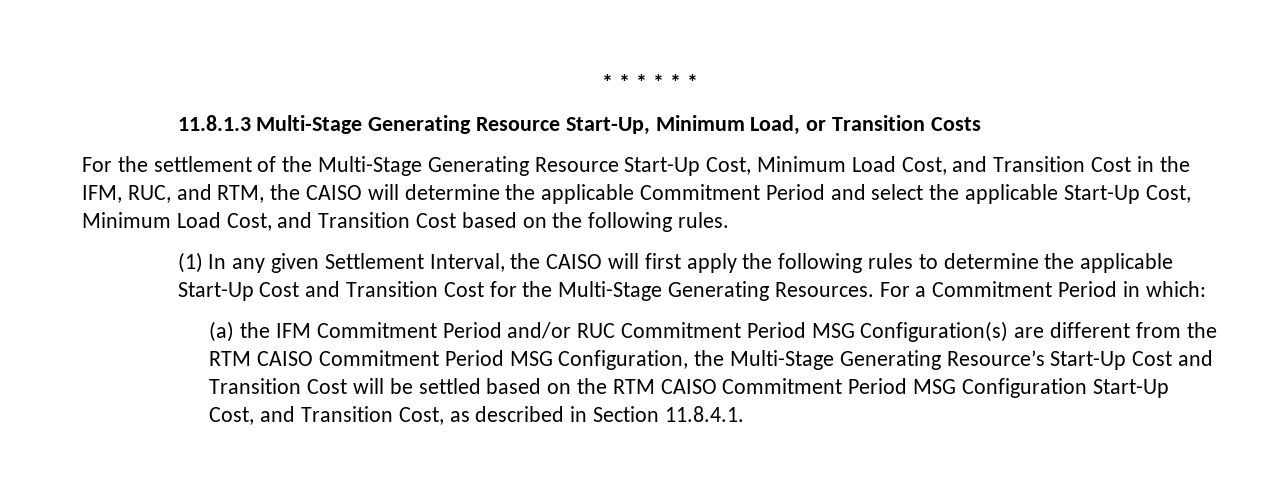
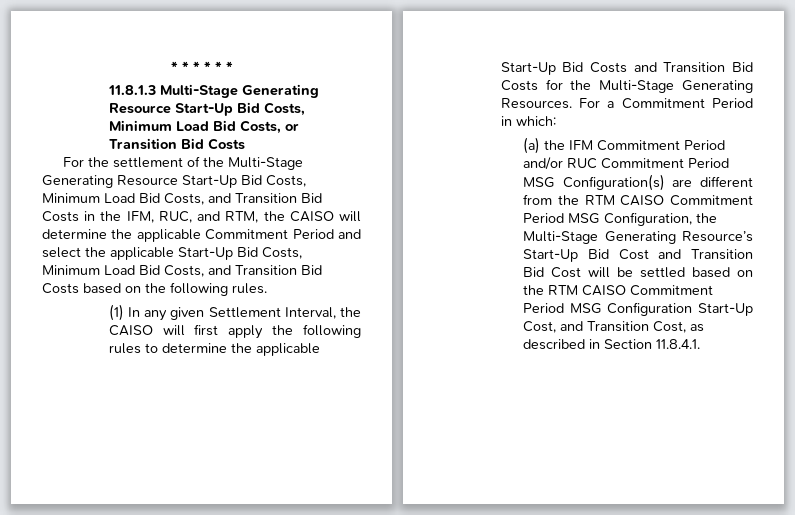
[565,115,801,135] Start-Up, Minimum Load, -> [174,102,305,116] [108,120,281,134] Start-Up Bid Costs, Minimum Load Bid Costs,
(925, 123) none -> [180,138,204,149] Bid
[706,156,1132,175] Cost, Minimum Load Cost, and Transition Cost -> [241,175,306,187] [42,193,322,205] [42,211,79,222] Bid Costs, Minimum Load Bid Costs, and Transition Bid Costs
[1145,185,1191,203] [82,212,457,231] Cost, Minimum Load Cost, and Transition Cost -> [237,247,302,259] [42,265,322,277] [42,283,79,294] Bid Costs, Minimum Load Bid Costs, and Transition Bid Costs
[259,281,484,297] Cost and Transition Cost -> [562,62,753,73] [500,80,538,91] Bid Costs and Transition Bid Costs
[1132,350,1213,366] [209,378,302,394] Cost and Transition -> [587,249,753,260] [523,267,545,277] Bid Cost and Transition Bid

